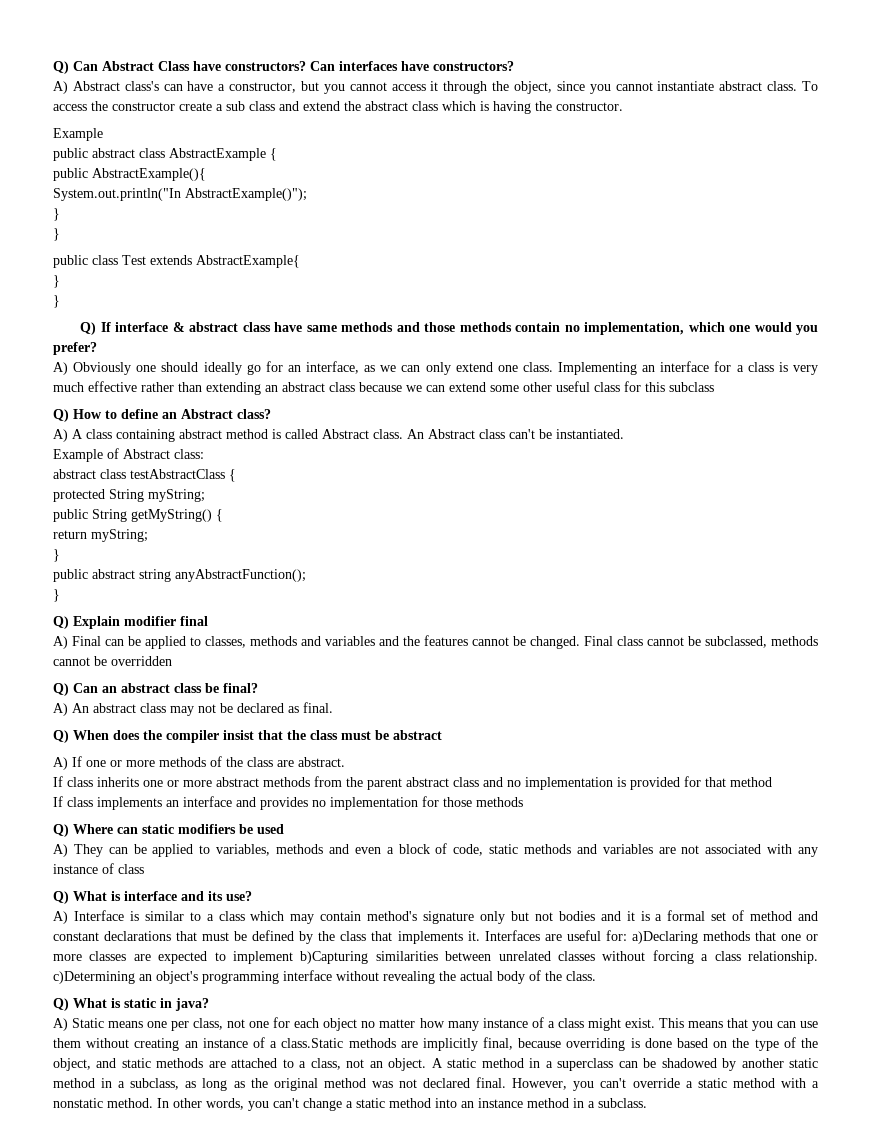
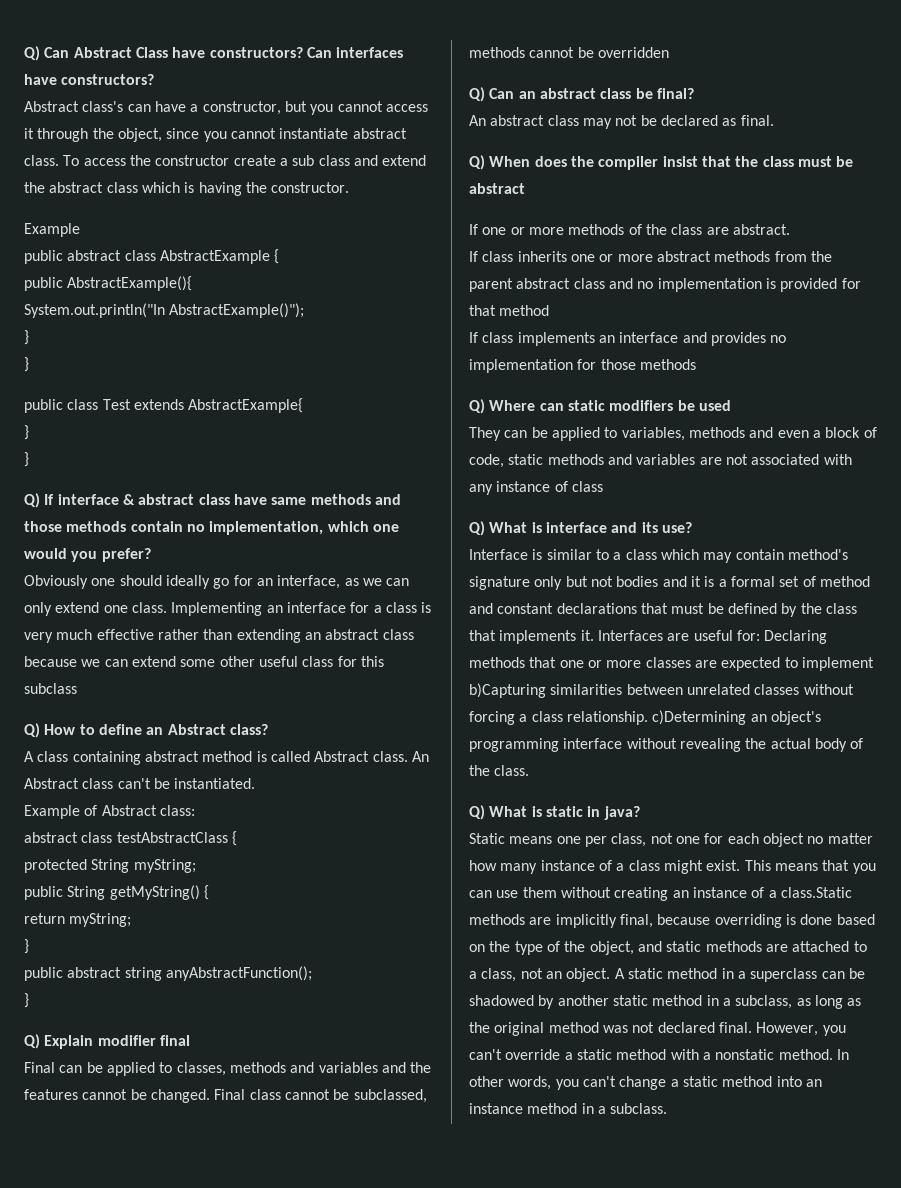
[53,81,68,94] A) -> (155, 79) none
[53,362,68,375] A) -> (151, 555) none
[53,429,68,442] A) -> (268, 729) none
[53,636,68,649] A) -> (190, 1040) none
[53,703,68,716] A) -> (694, 93) none
[53,757,68,770] A) -> (525, 188) none
[53,844,68,857] A) -> (731, 405) none
[53,911,68,924] A) -> (692, 527) none
[631,931,698,944] a)Declaring -> [764,630,828,644] Declaring
[53,1018,68,1031] A) -> (640, 813) none

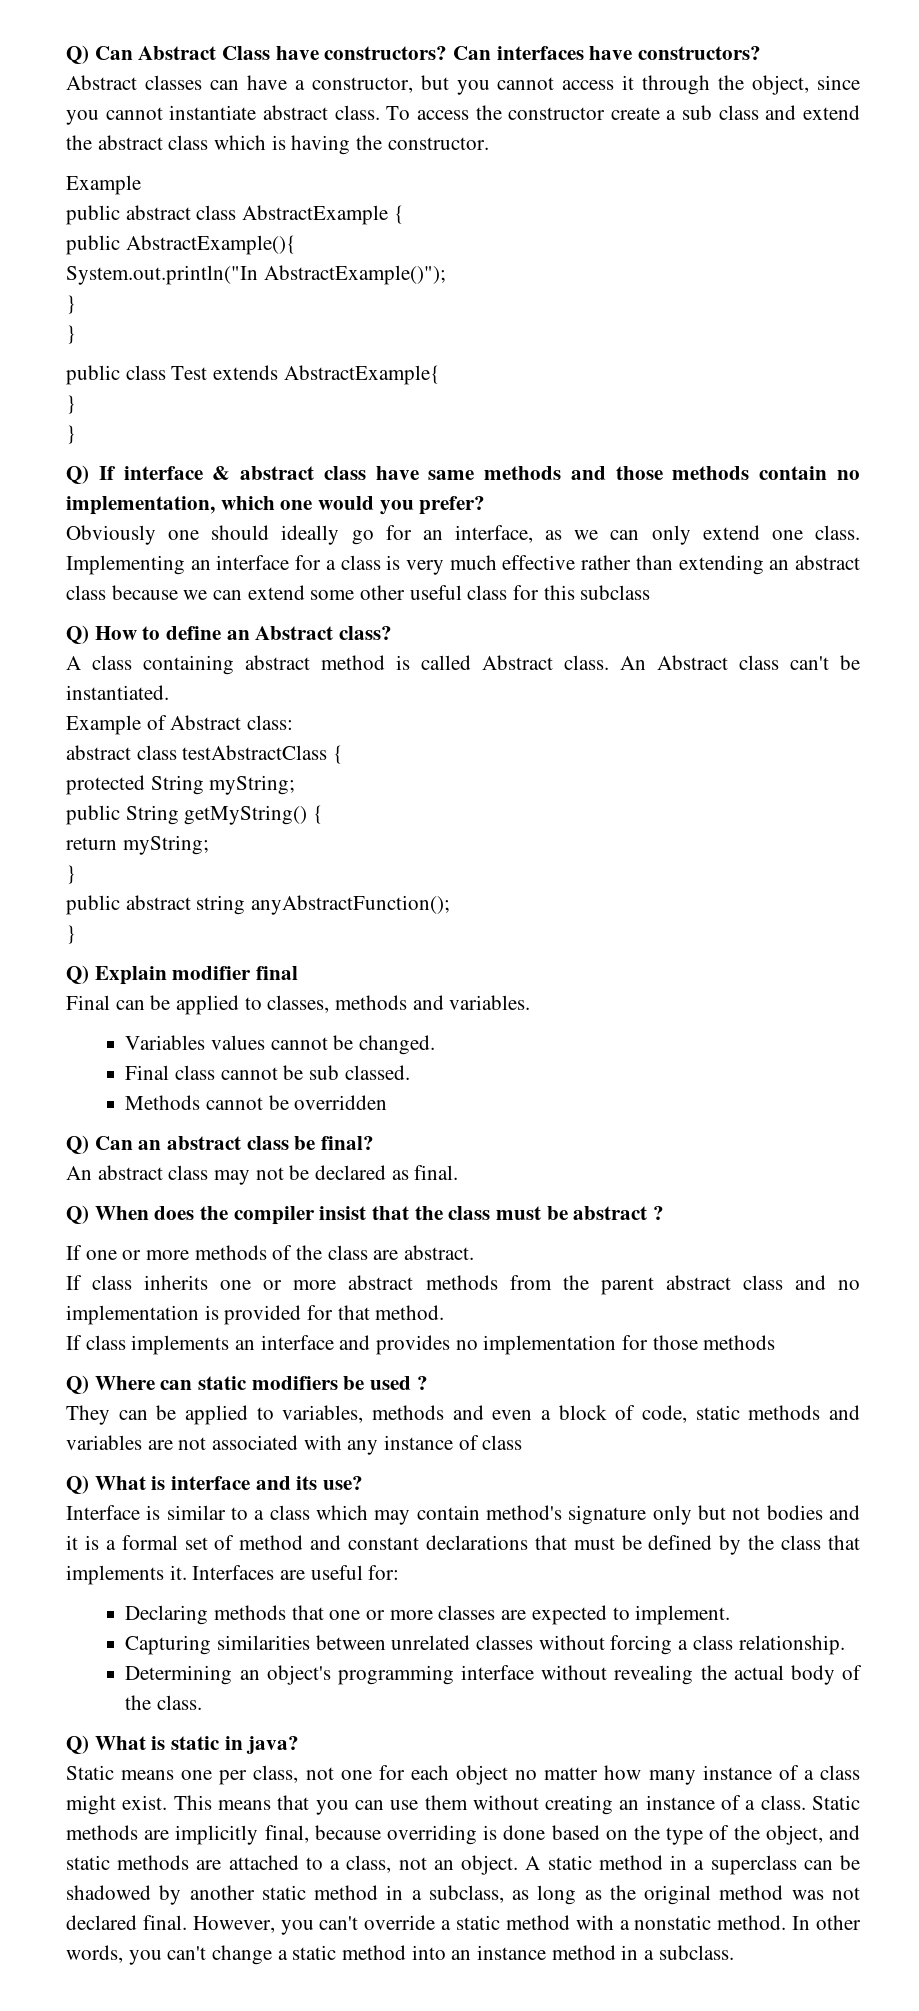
[82,101,124,112] class's -> [144,75,202,90] classes
[318,1062,432,1073] [24,1089,78,1100] variables and the features -> [449,995,531,1010] [125,1035,266,1050] variables. // Variables values
(210, 1096) none -> (436, 1045) //
[353,1089,427,1103] [469,47,525,58] subclassed, methods -> [309,1065,410,1080] [125,1095,201,1110] sub classed. // Methods
(525, 188) none -> [653,1206,665,1220] ?
[499,305,550,316] method -> [375,1305,445,1320] method.
(731, 405) none -> [416,1376,428,1390] ?
(760, 635) none -> (400, 1572) //
[801,657,874,671] [469,683,546,698] implement b)Capturing -> [635,1605,731,1625] [125,1635,212,1655] implement. // Capturing
[652,710,747,725] c)Determining -> [125,1665,233,1685] // Determining
[780,887,852,898] class.Static -> [760,1795,860,1810] class. Static

